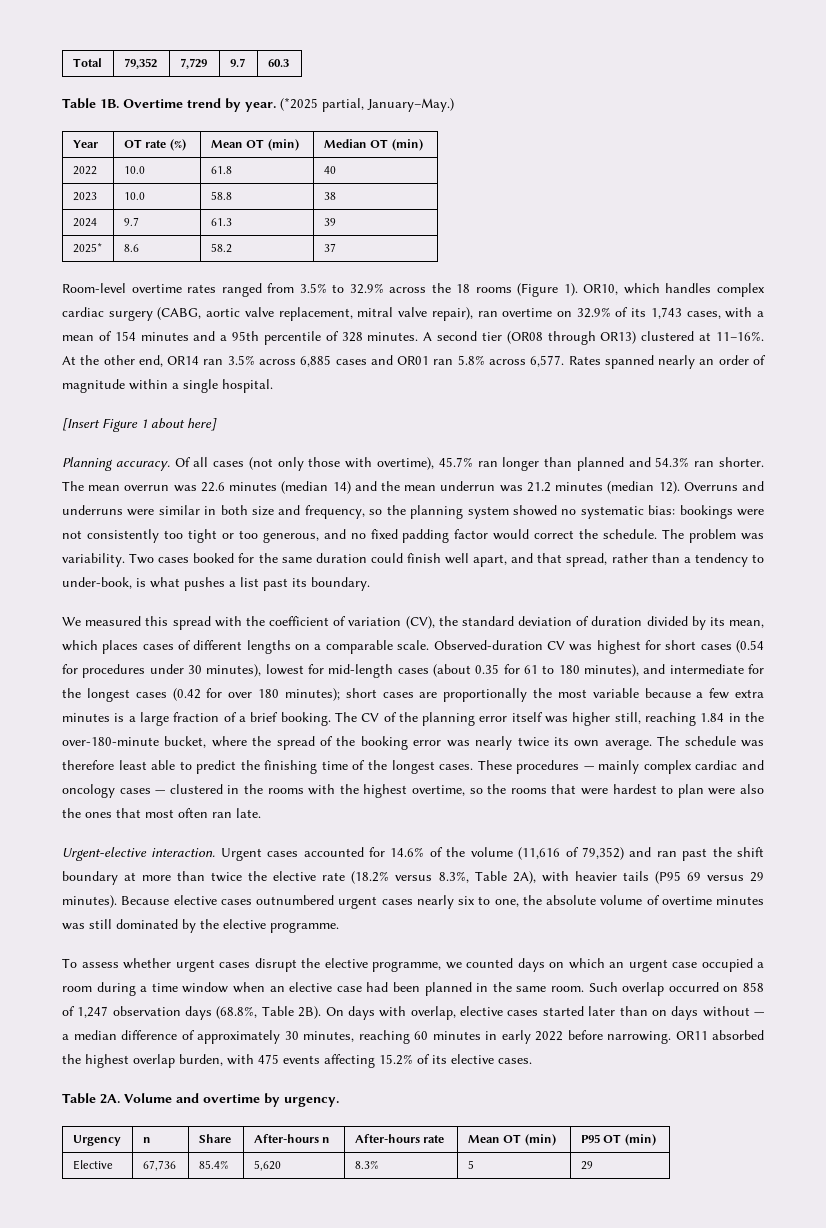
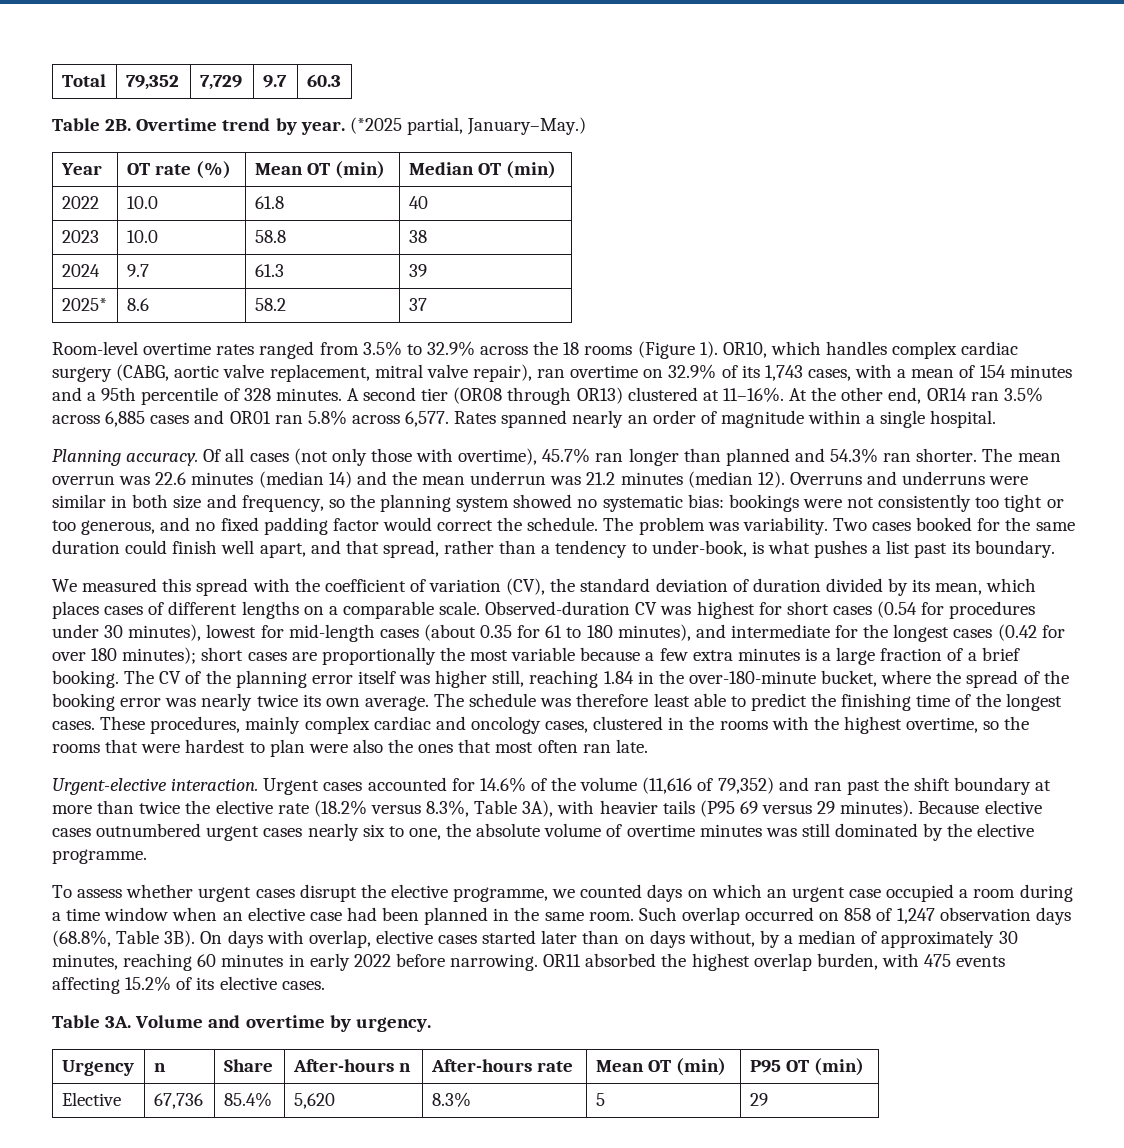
[100,99,119,108] 1B. -> [105,119,132,131] 2B.
[62,418,217,432] // [Insert Figure 1 about here] -> (997, 419) none
[516,760,594,774] procedures — -> [150,716,241,734] procedures,
[119,788,166,794] cases — -> [545,721,589,733] cases,
[512,871,536,884] 2A), -> [522,800,554,817] 3A),
[298,1006,322,1019] 2B). -> [164,930,196,947] 3B).
[702,1006,764,1017] without — -> [688,930,780,948] without, by
[121,1030,177,1040] difference -> (857, 937) none
[100,1094,120,1104] 2A. -> [105,1016,132,1028] 3A.

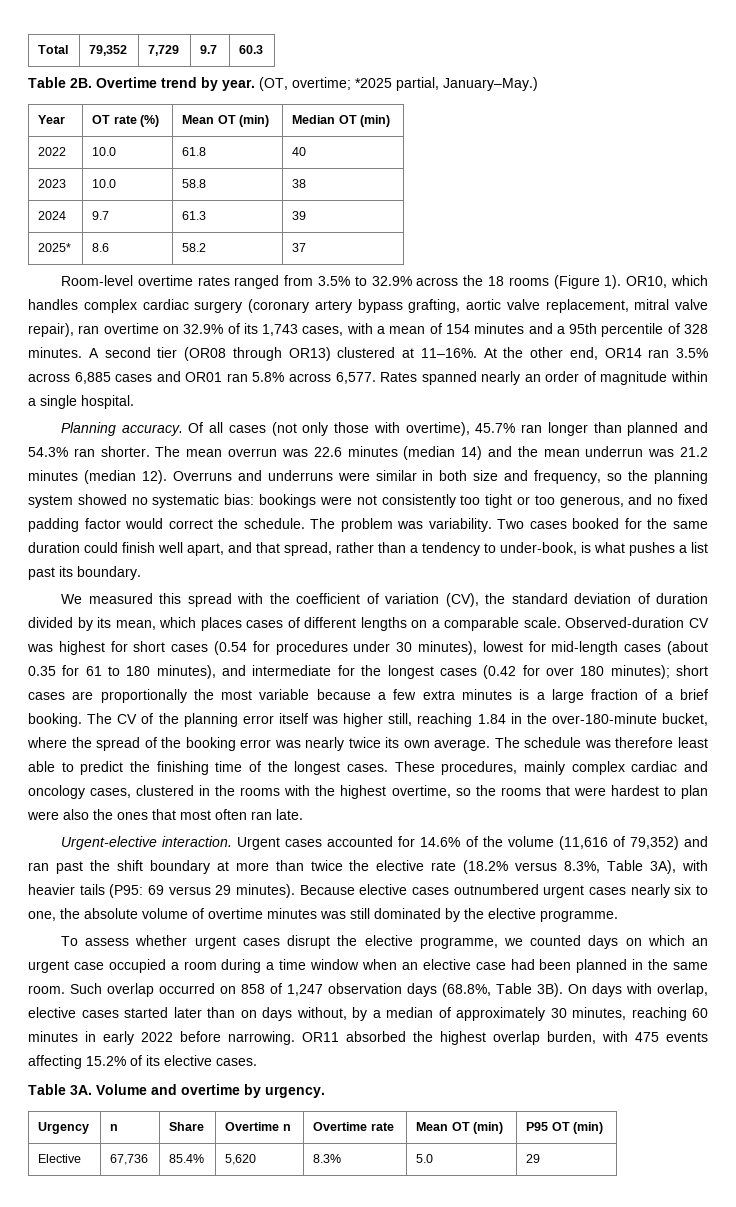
[349,117,402,134] (*2025 -> [259,77,392,91] (OT, overtime; *2025
[116,364,170,381] (CABG, -> [248,299,461,313] (coronary artery bypass grafting,
[699,800,735,817] (P95 -> [109,884,144,898] (P95:
[292,1059,412,1072] [430,1059,532,1072] After-hours n | After-hours -> [225,1122,291,1131] [313,1122,368,1131] Overtime n | Overtime
[595,1093,605,1106] 5 -> [416,1154,434,1163] 5.0

